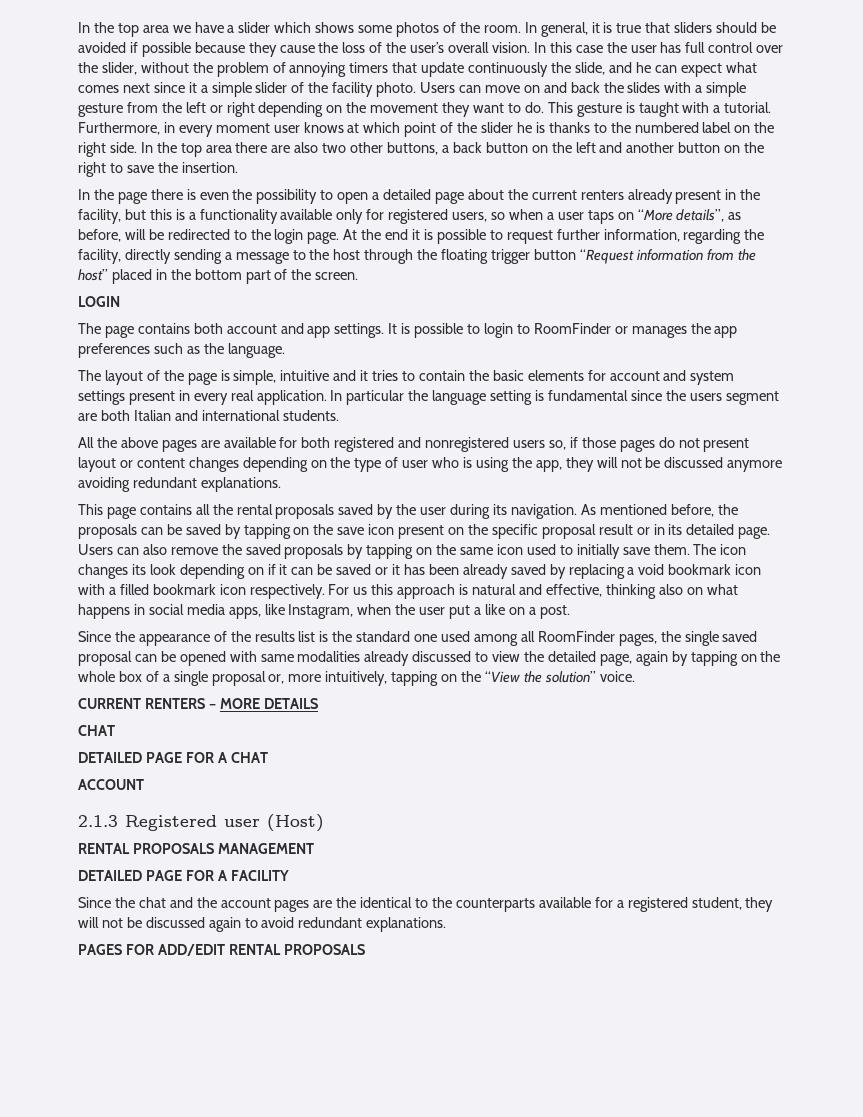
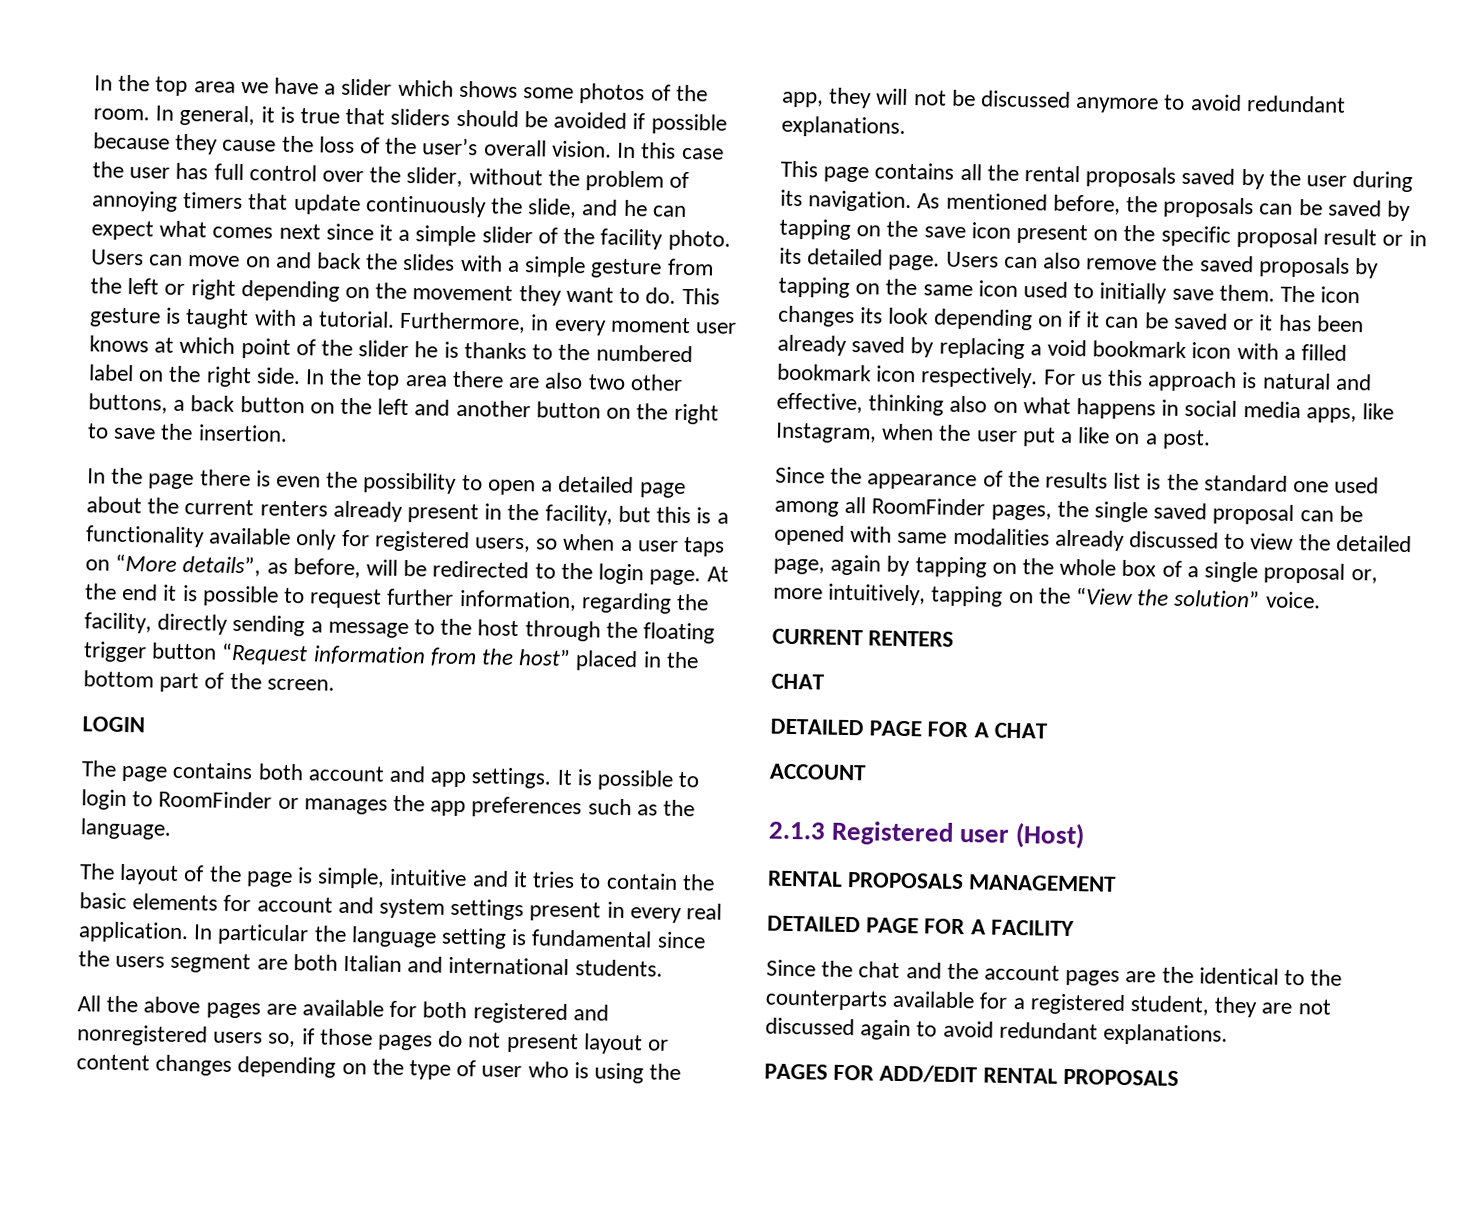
[78,477,130,492] avoiding -> [1163,94,1242,111] to avoid
[208,698,318,709] – MORE DETAILS -> (955, 638) none
[78,917,142,928] will not be -> [1261,999,1332,1015] are not

